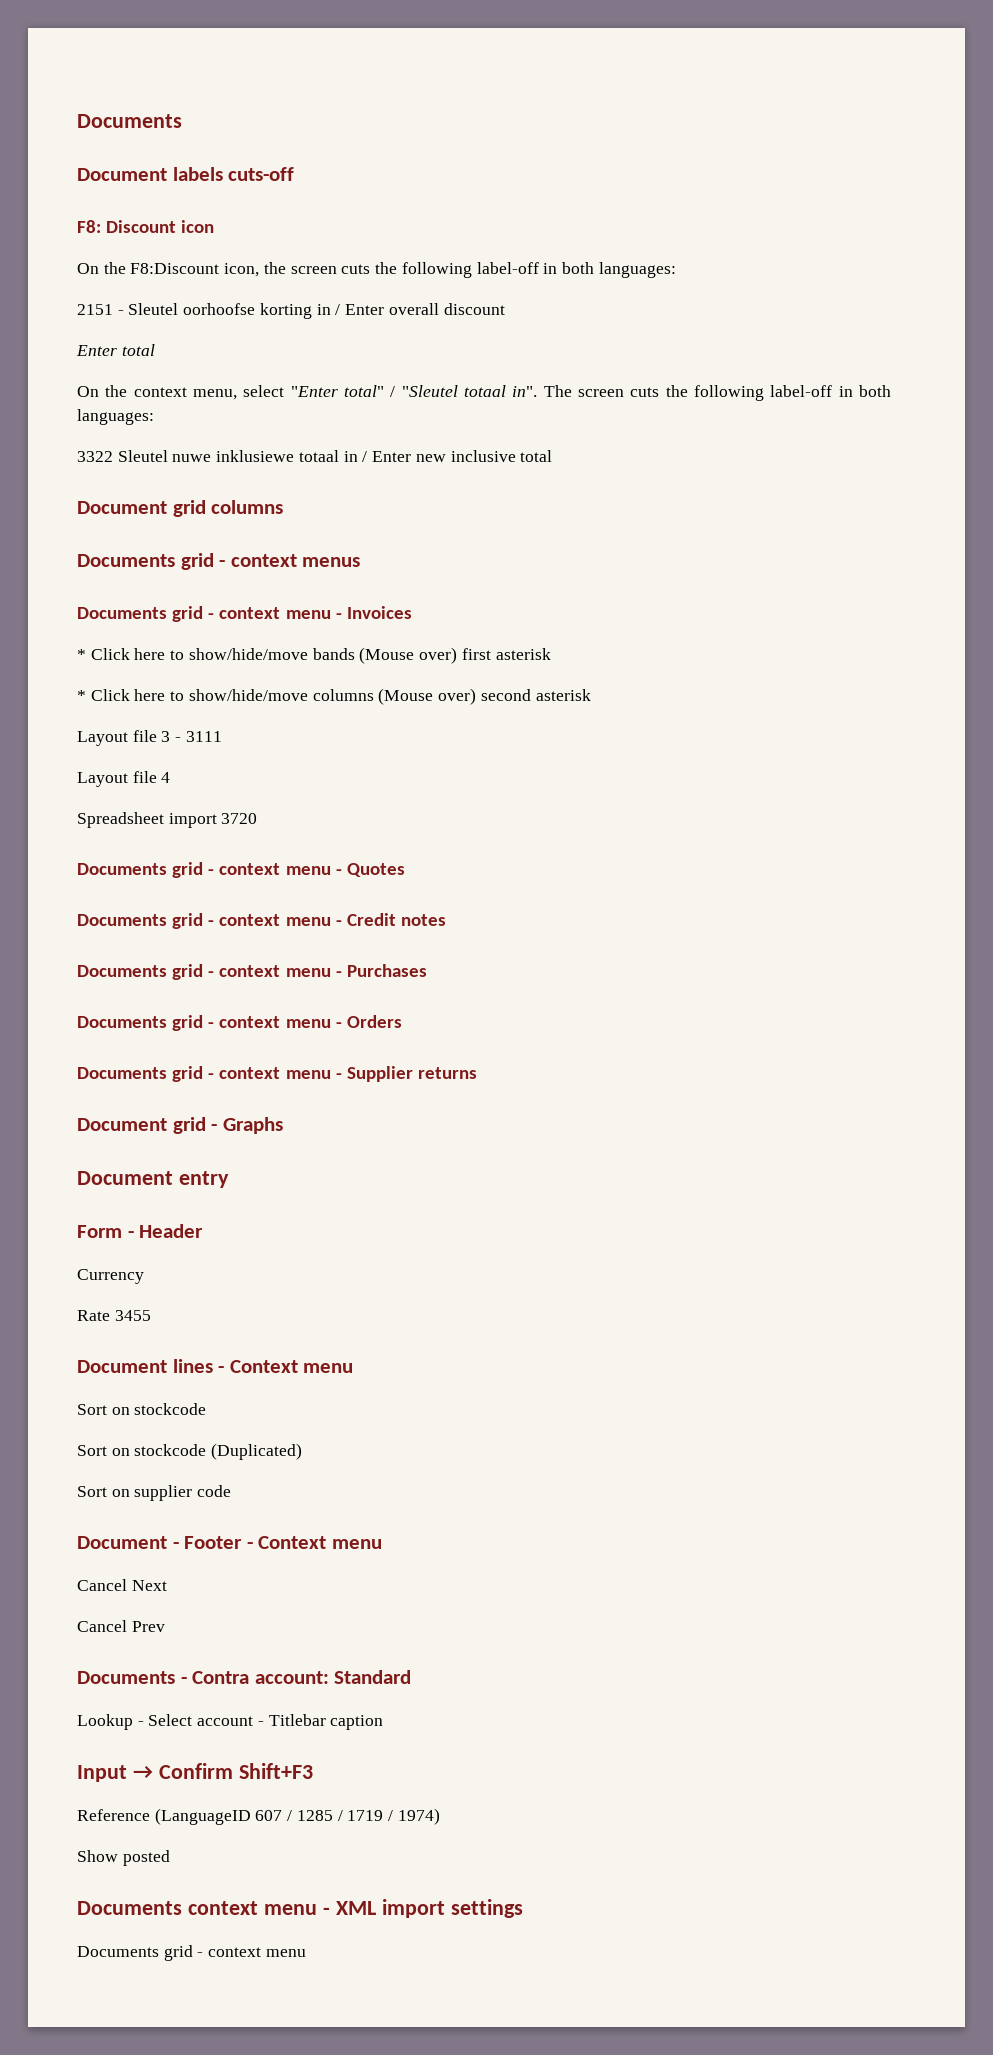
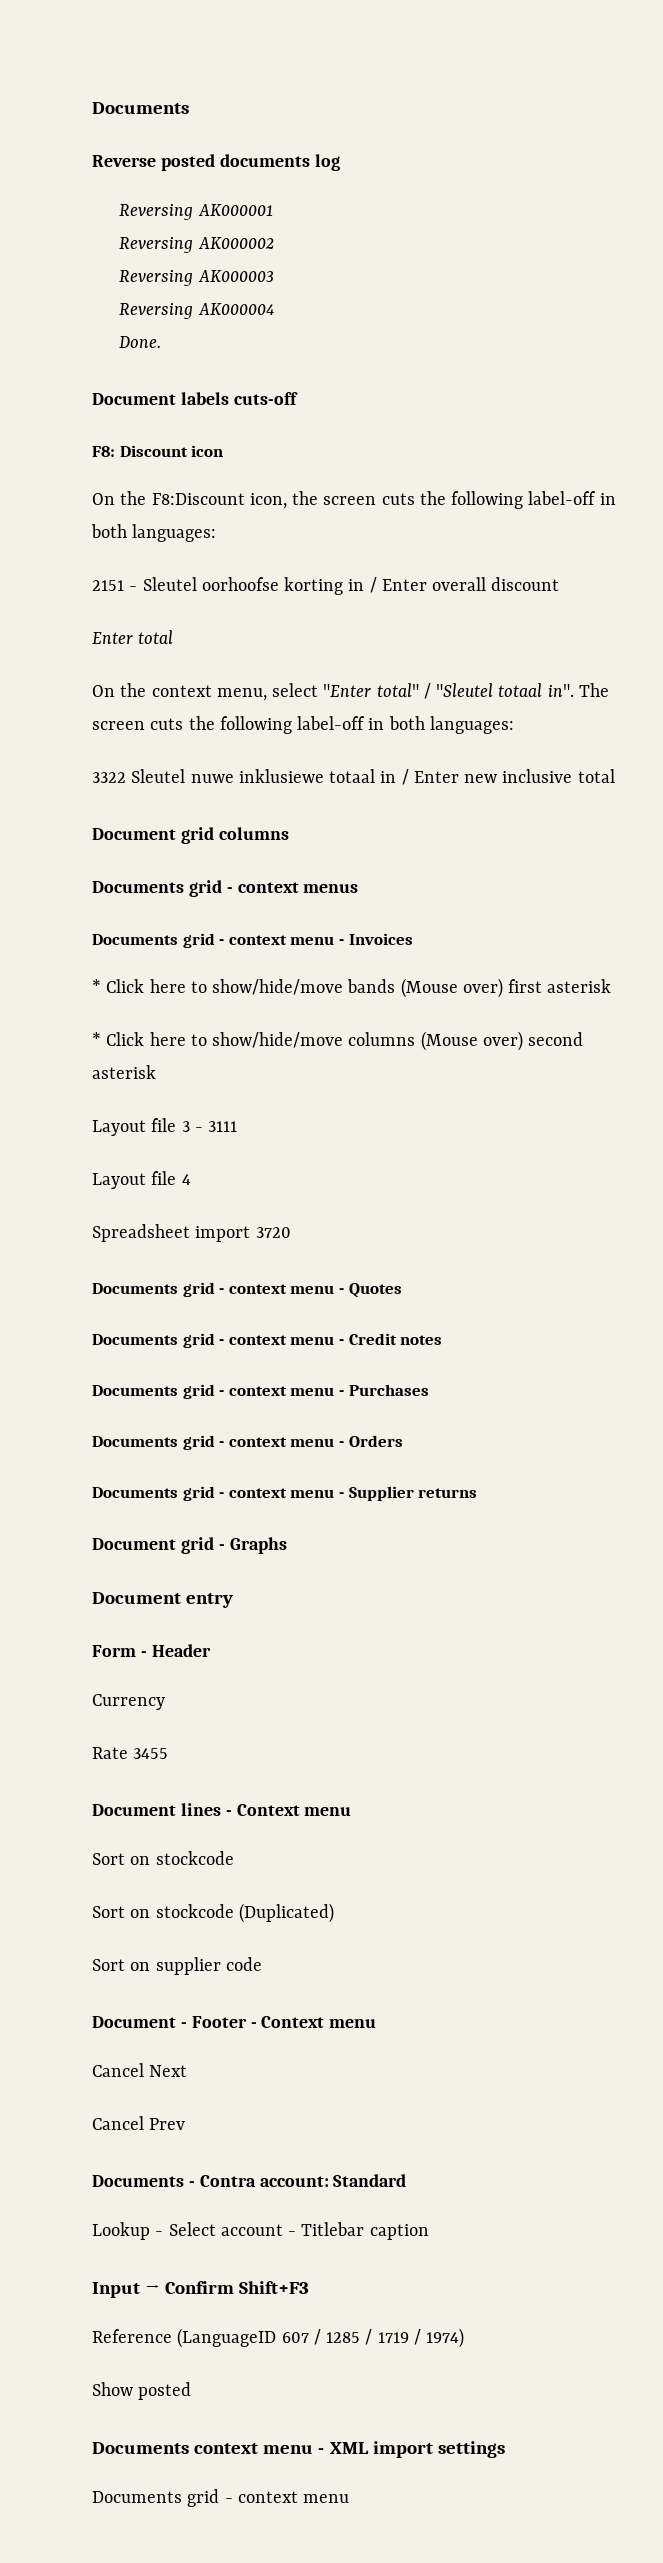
[77,114,182,128] Documents -> [92,102,189,114] [92,154,340,171] [119,204,273,220] [119,237,274,253] [119,270,274,286] [119,303,275,319] [119,336,162,348] Documents // Reverse posted documents log // Reversing AK000001 // Reversing AK000002 // Reversing AK000003 // Reversing AK000004 // Done.

